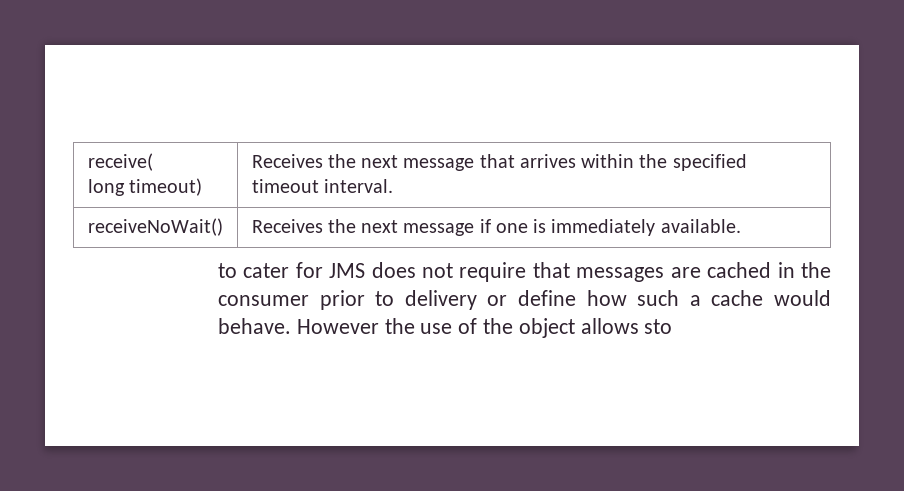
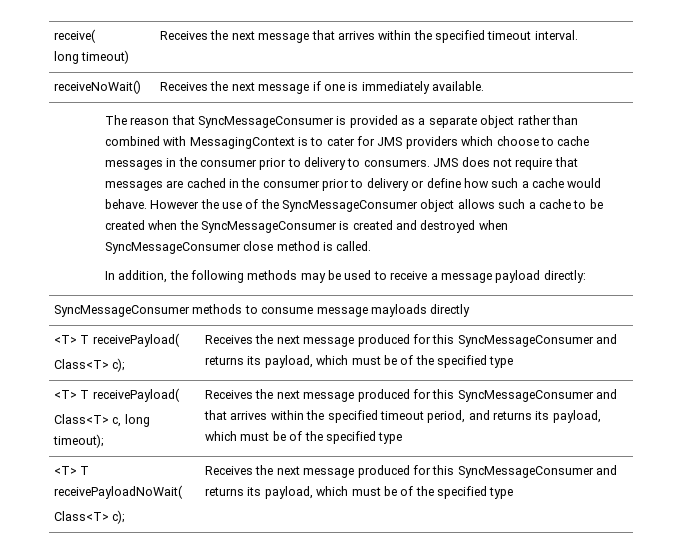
[217,262,323,278] to cater for -> [104,115,578,128] [104,136,590,149] [104,157,430,170] The reason that SyncMessageConsumer is provided as a separate object rather than combined with MessagingContext is to cater for JMS providers which choose to cache messages in the consumer prior to delivery to consumers.
(513, 326) none -> [282,200,419,212] SyncMessageConsumer
[644,319,673,334] sto -> [498,199,603,209] [104,220,508,233] [104,241,372,254] [104,270,586,283] [54,304,471,317] [54,333,180,347] [54,358,126,372] [205,334,618,347] [205,355,514,368] [54,388,180,402] [54,414,150,427] [53,434,105,448] [205,389,618,402] [204,410,601,423] [205,431,403,444] [54,466,90,475] [54,485,184,499] [54,510,126,524] [205,465,618,478] [205,486,514,499] such a cache to be created when the SyncMessageConsumer is created and destroyed when SyncMessageConsumer close method is called. // In addition, the following methods may be used to receive a message payload directly: // SyncMessageConsumer methods to consume message mayloads directly // <T> T receivePayload( // Class<T> c); | Receives the next message produced for this SyncMessageConsumer and returns its payload, which must be of the specified type // <T> T receivePayload( // Class<T> c, long timeout); | Receives the next message produced for this SyncMessageConsumer and that arrives within the specified timeout period, and returns its payload, which must be of the specified type // <T> T receivePayloadNoWait( // Class<T> c); | Receives the next message produced for this SyncMessageConsumer and returns its payload, which must be of the specified type

